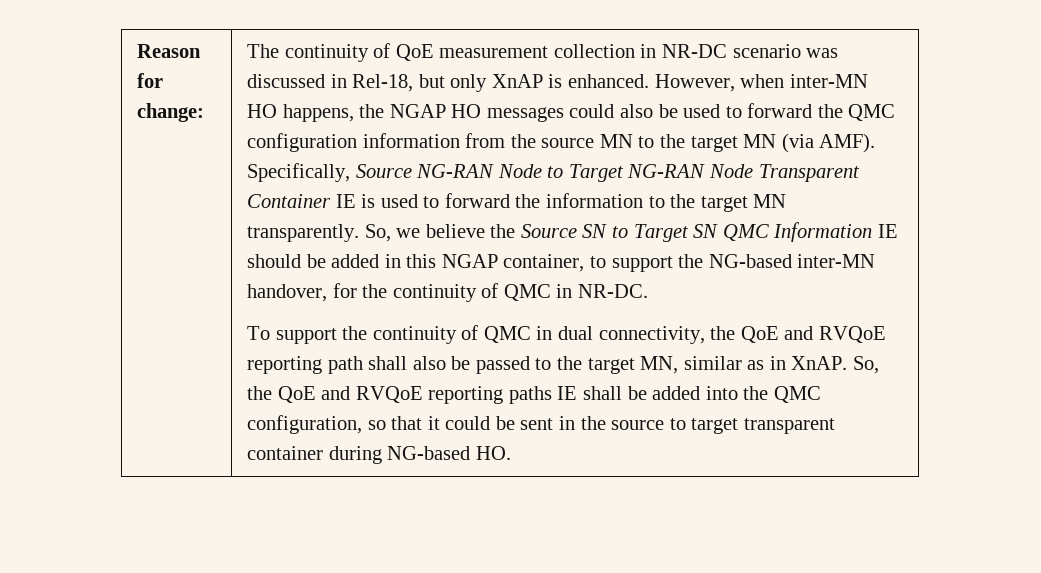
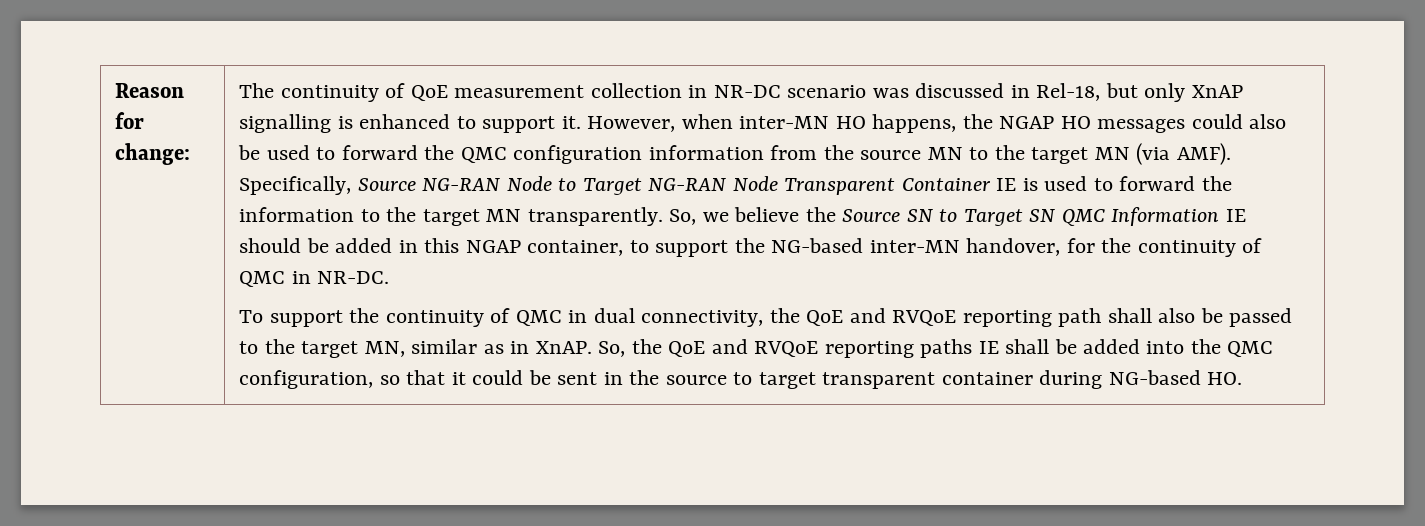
[548,74,649,88] is enhanced. -> [239,114,581,133] signalling is enhanced to support it.

